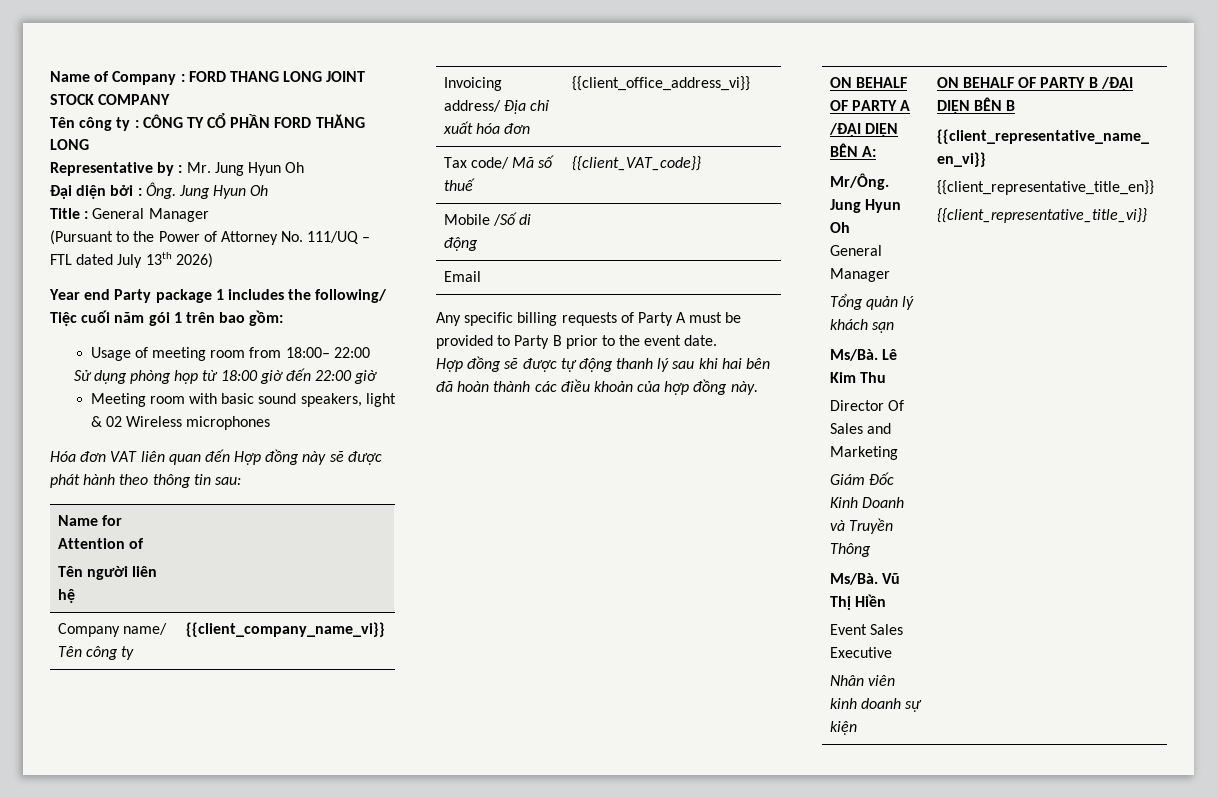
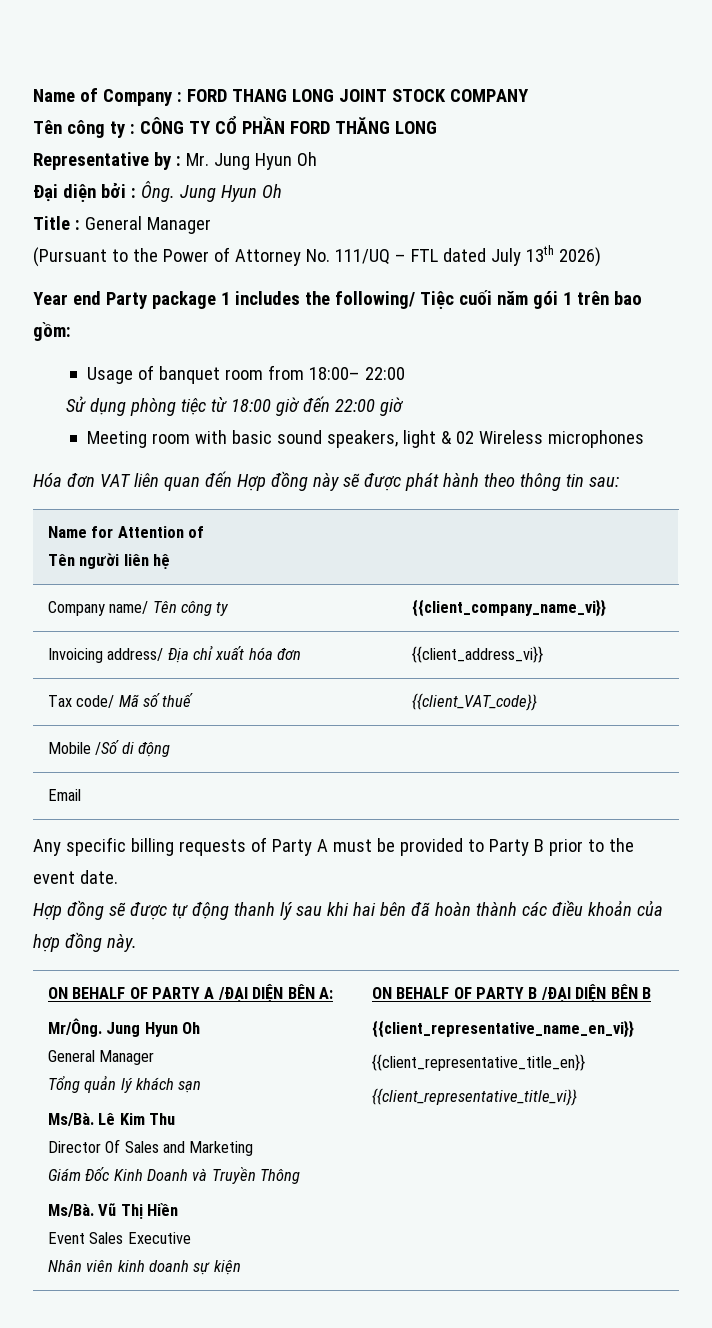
[152,347,207,361] meeting -> [158,366,220,384] banquet
[174,370,199,384] họp -> [181,398,207,415] tiệc
[571,76,750,91] {{client_office_address_vi}} -> [411,646,543,663] {{client_address_vi}}

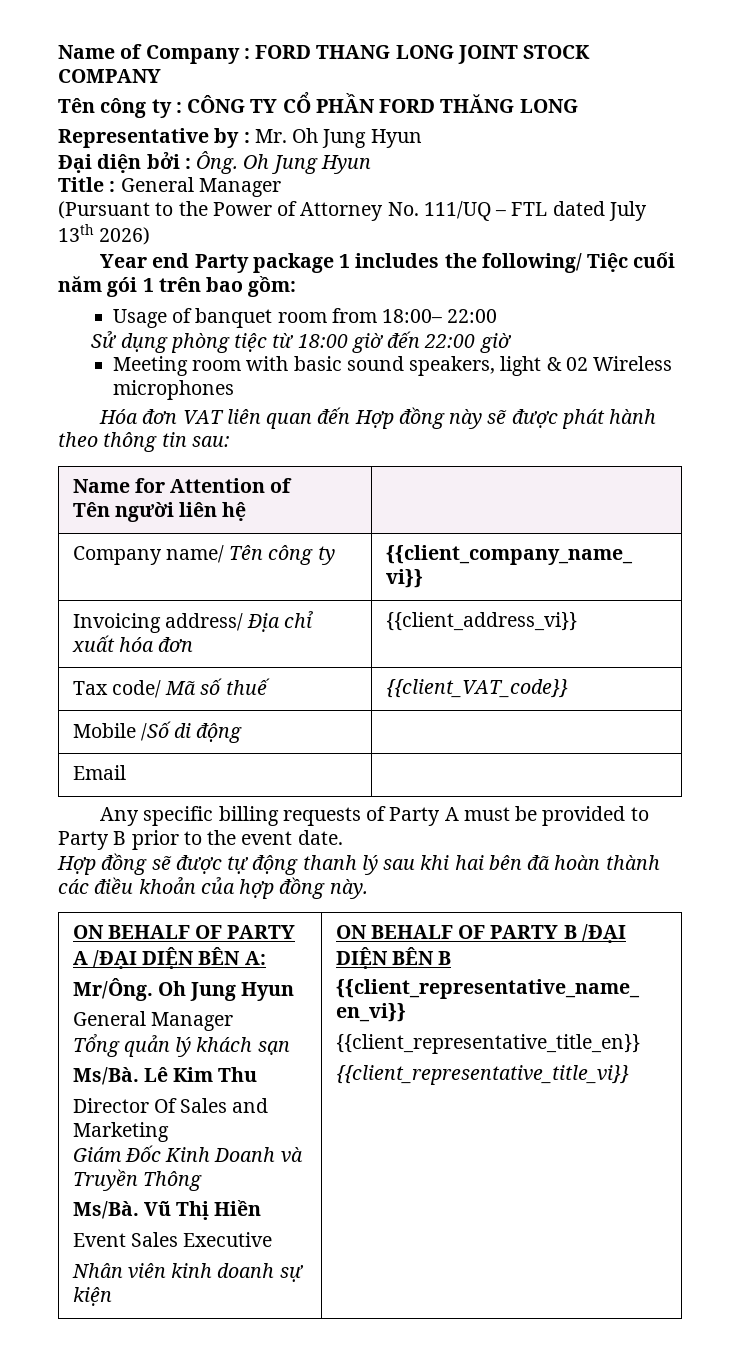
[213,152,317,170] Jung Hyun Oh -> [292,128,422,148] Oh Jung Hyun
[179,184,282,202] Jung Hyun Oh -> [243,154,371,174] Oh Jung Hyun
[106,1022,201,1037] Jung Hyun Oh -> [157,981,295,1001] Oh Jung Hyun

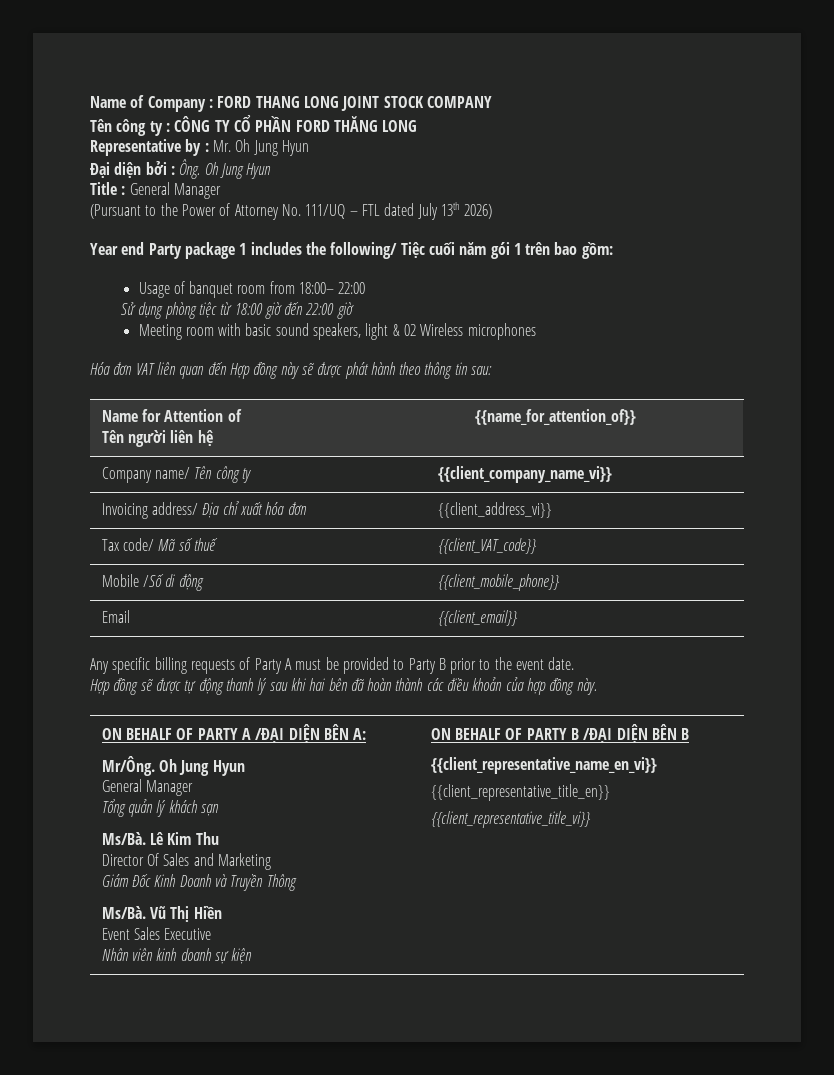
(247, 511) none -> [474,409,636,425] {{name_for_attention_of}}
(243, 733) none -> [437,574,560,591] {{client_mobile_phone}}
(126, 772) none -> [437,610,518,626] {{client_email}}

